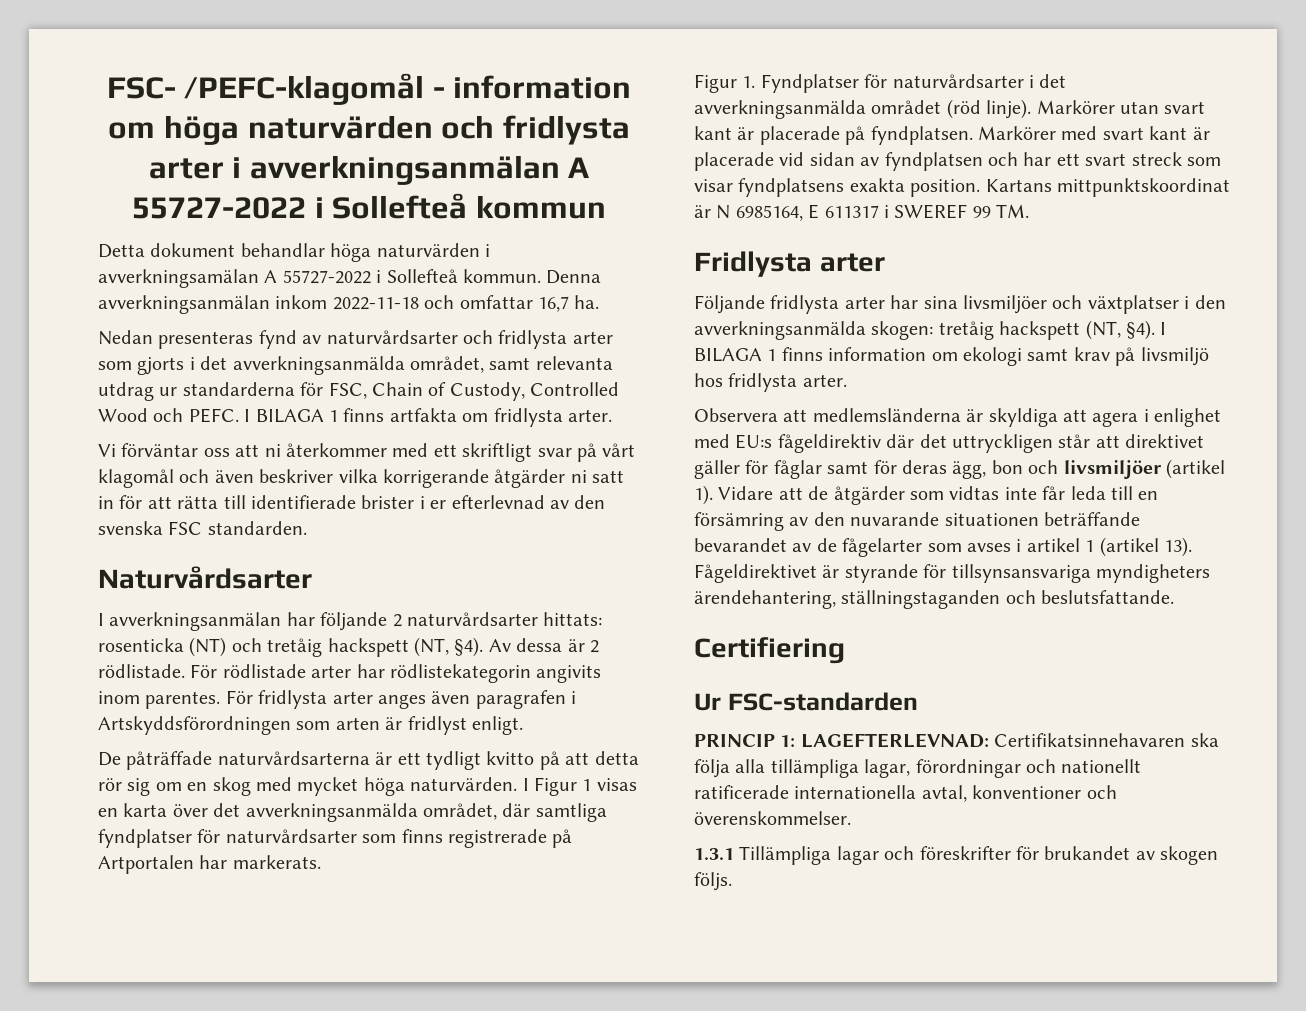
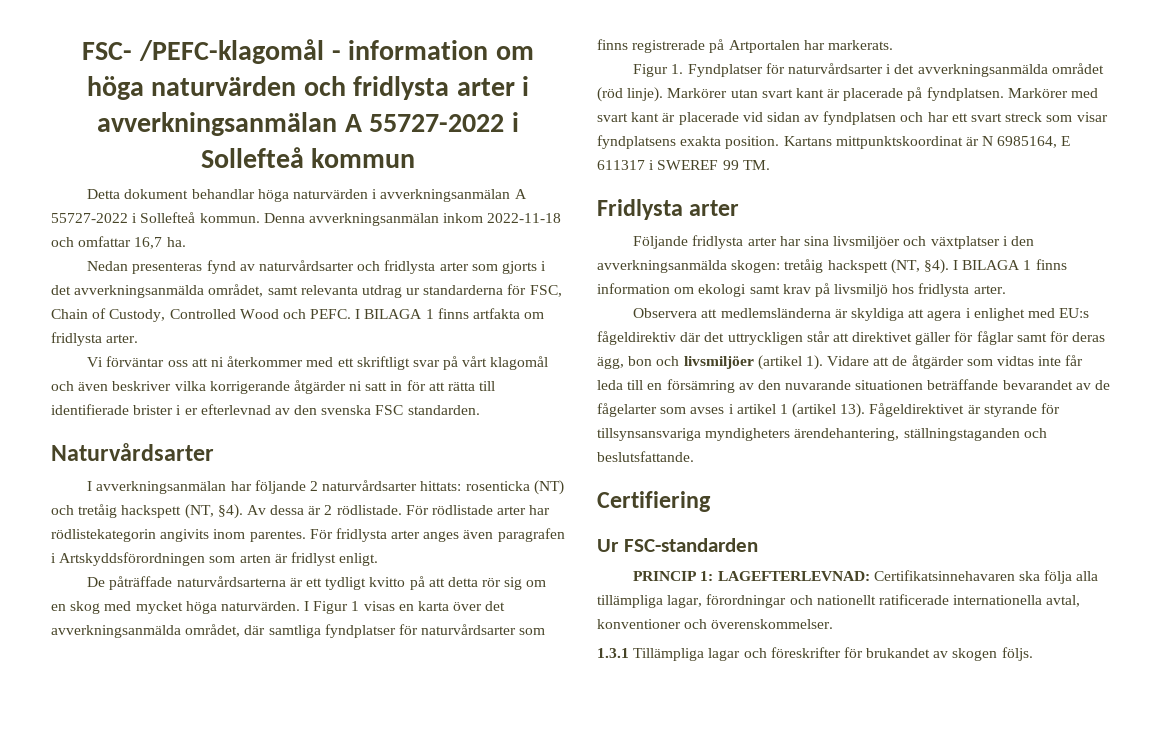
[98,269,259,288] avverkningsamälan -> [380,189,511,202] avverkningsanmälan

